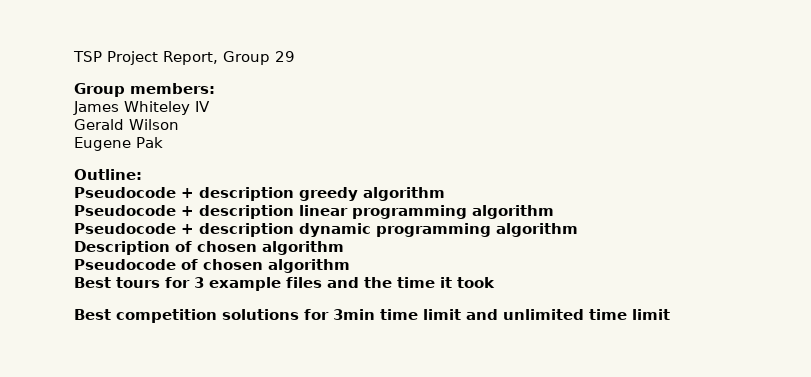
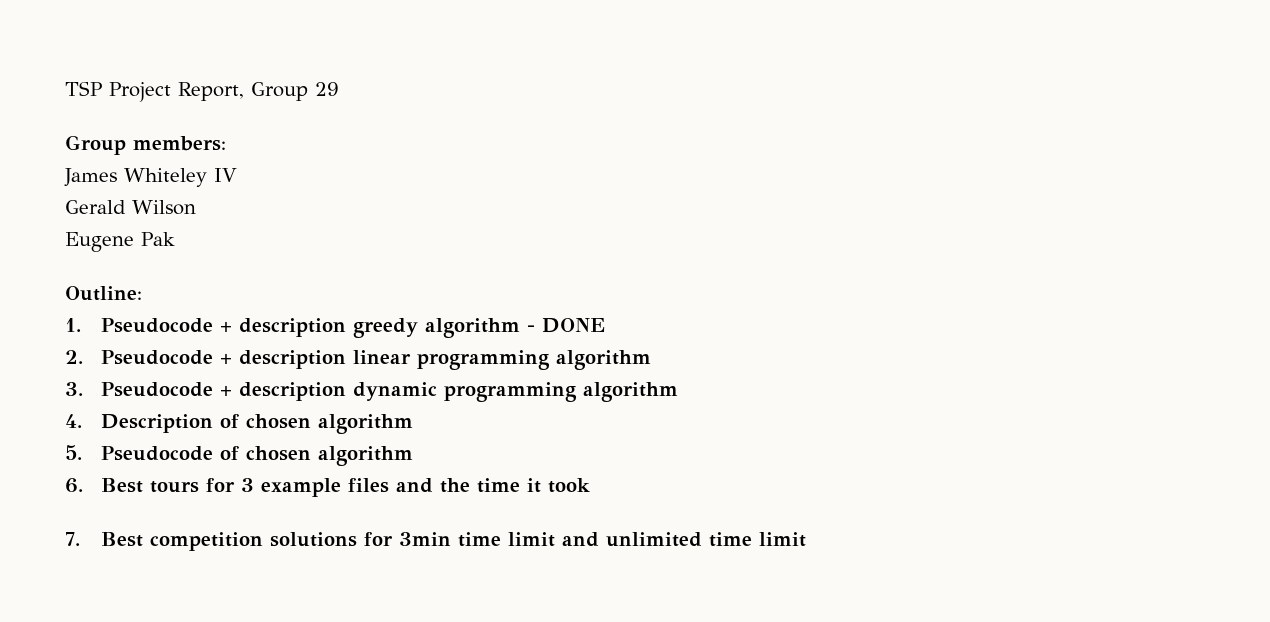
(142, 174) none -> [65,318,81,332] 1.
(445, 194) // -> [527,318,606,333] [65,350,83,364] - DONE // 2.
(554, 212) none -> [65,382,83,396] 3.
(578, 230) none -> [65,414,82,428] 4.
(344, 248) none -> [65,445,82,460] 5.
(350, 266) none -> [65,478,83,493] 6.
(495, 282) none -> [65,532,80,546] 7.

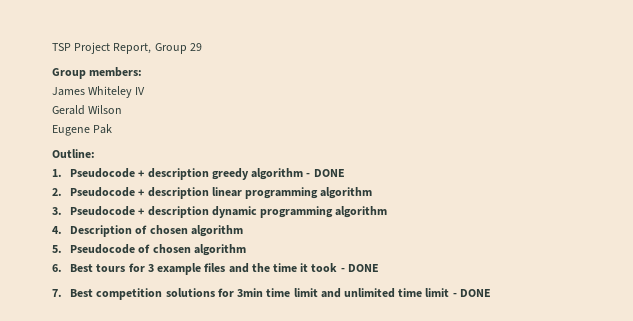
(591, 485) none -> [340,264,379,272] - DONE
(807, 539) none -> [452,289,491,297] - DONE

